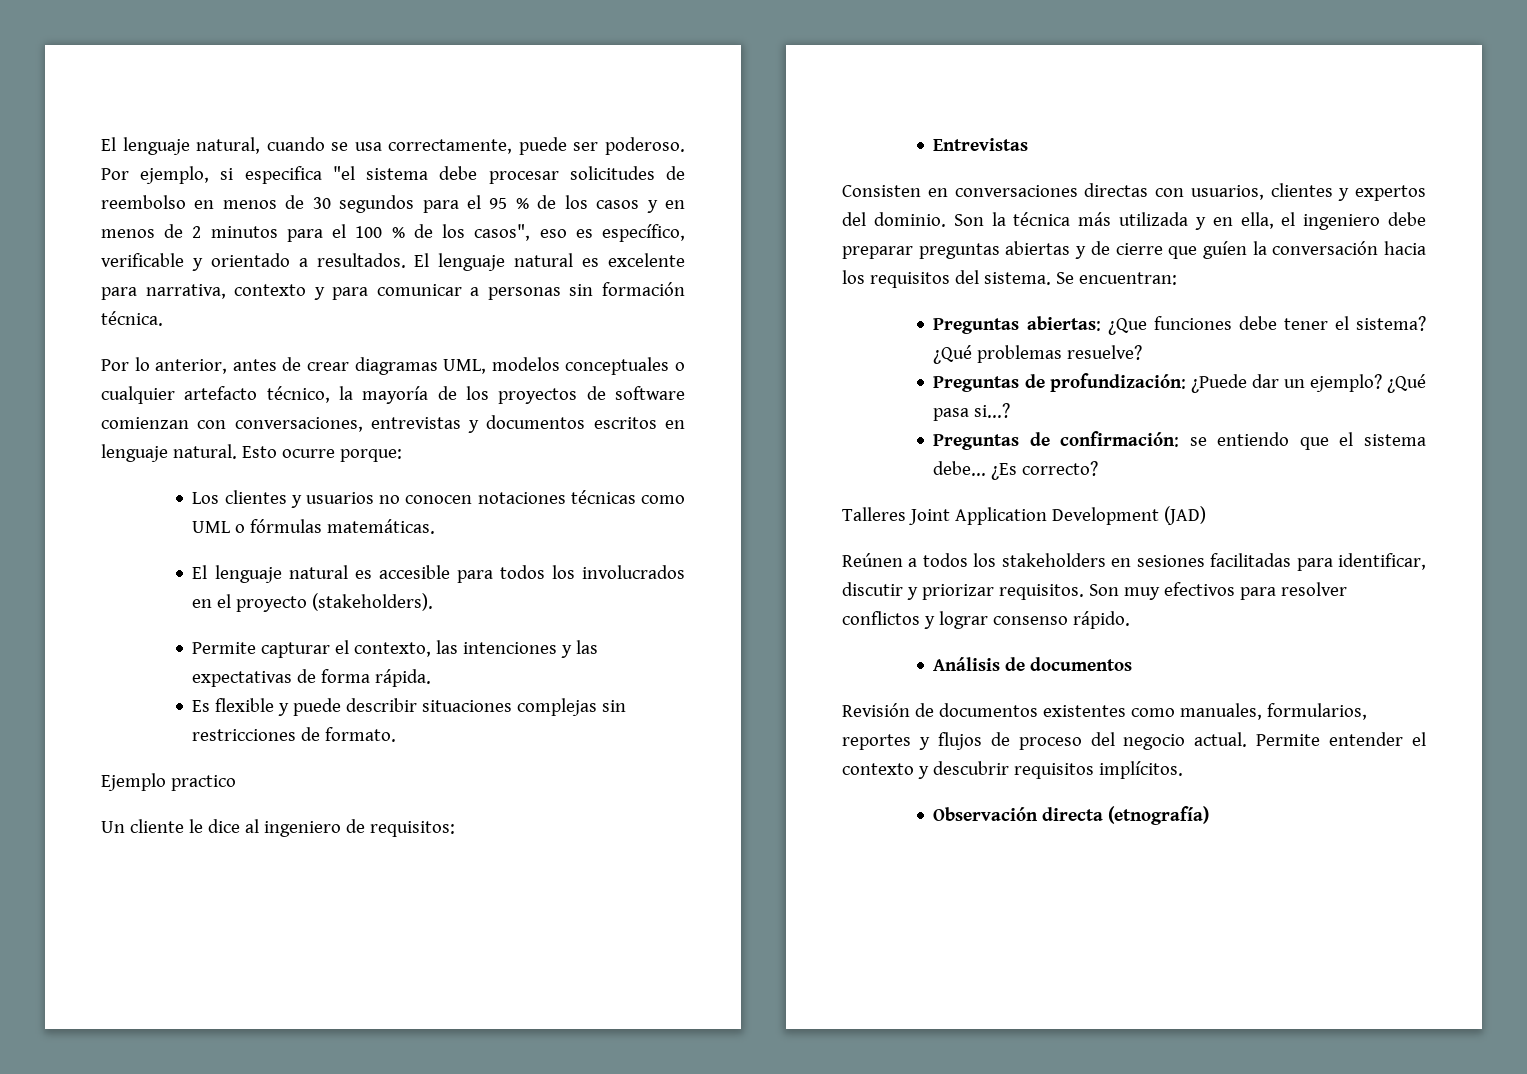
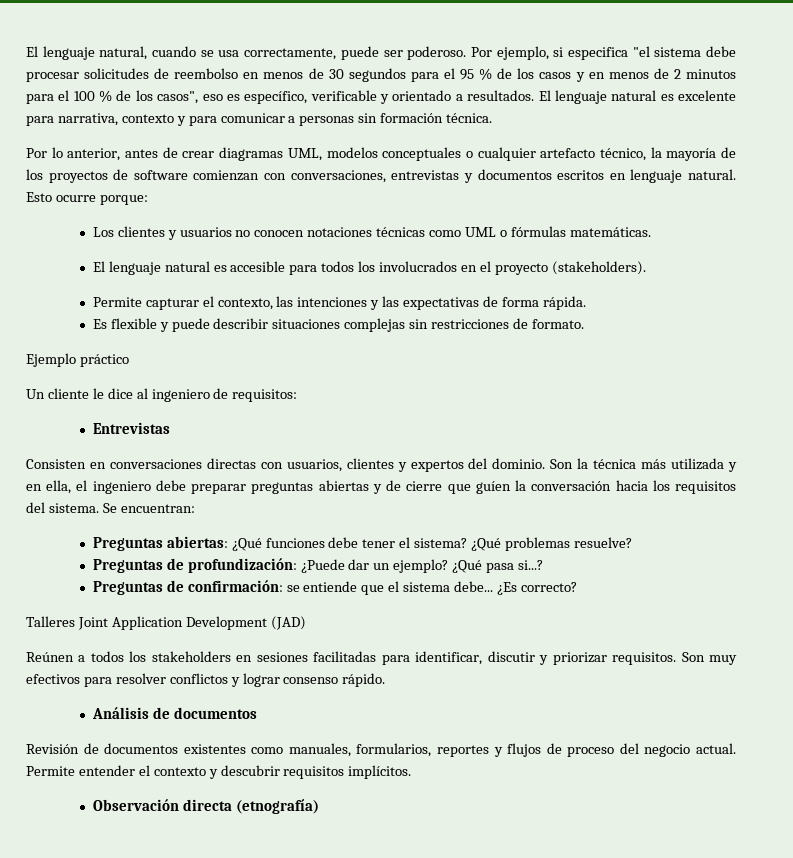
[170,775,236,791] practico -> [79,354,129,367] práctico
[1107,318,1147,335] ¿Que -> [231,538,262,551] ¿Qué
[1217,432,1290,446] entiendo -> [303,581,358,592] entiende

